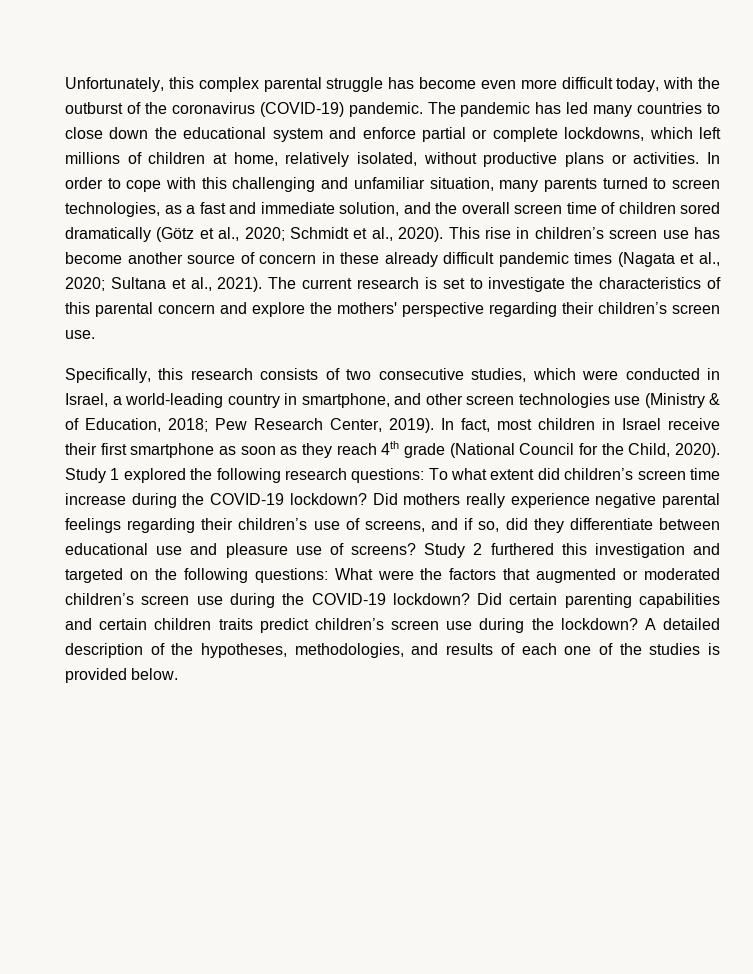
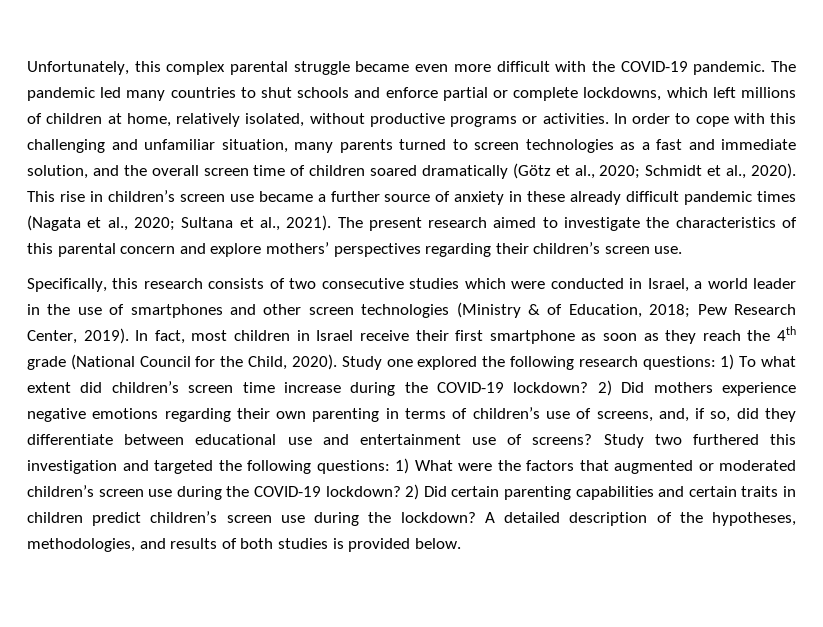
[388,77,476,89] has become -> [355,61,410,72] became
[616,77,660,92] today, -> (550, 66) none
[65,102,344,117] outburst of the coronavirus (COVID-19) -> [620,61,688,72] COVID-19
[535,102,562,114] has -> (95, 94) none
[65,127,323,142] close down the educational system -> [261,87,350,98] shut schools
[565,152,605,167] plans -> [450,116,517,127] programs
[65,202,160,217] technologies, -> [525,139,614,153] technologies
[680,202,720,214] sored -> [370,165,418,176] soared
[693,227,720,239] [65,252,183,264] has become another -> [258,191,380,202] became a further
[259,254,317,264] concern -> [454,191,505,205] anxiety
[302,277,465,289] current research is set -> [368,217,537,231] present research aimed
[310,302,484,317] the mothers' perspective -> [265,242,421,257] mothers’ perspectives
[471,368,527,382] studies, -> [409,278,460,289] studies
[125,393,390,408] world-leading country in smartphone, -> [707,278,796,289] [27,304,223,318] world leader in the use of smartphones
[614,396,640,405] use -> (450, 311) none
(377, 449) none -> [747,330,771,341] the
[110,468,120,480] 1 -> [386,359,413,367] one
(425, 475) none -> [720,354,735,370] 1)
(367, 499) none -> [597,380,612,396] 2)
[465,493,505,508] really -> (713, 387) none
[662,493,721,508] [65,518,234,533] parental feelings regarding their -> [92,408,468,422] emotions regarding their own parenting in terms of
[431,518,459,530] and -> [658,408,689,422] and,
[225,543,288,558] pleasure -> [359,434,461,445] entertainment
[473,543,483,555] 2 -> [654,434,682,445] two
[129,571,148,580] on -> (213, 467) none
(328, 575) none -> [395,458,409,474] 1)
(470, 599) none -> [405,484,420,500] 2)
[154,618,253,630] children traits -> [741,486,797,497] [27,512,83,523] traits in children
[521,643,642,655] each one of the -> [240,538,274,549] both

